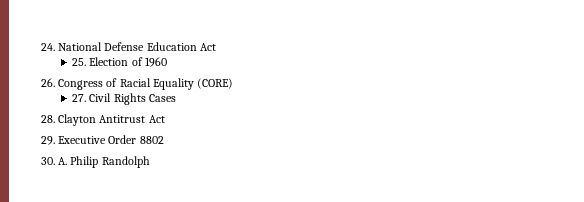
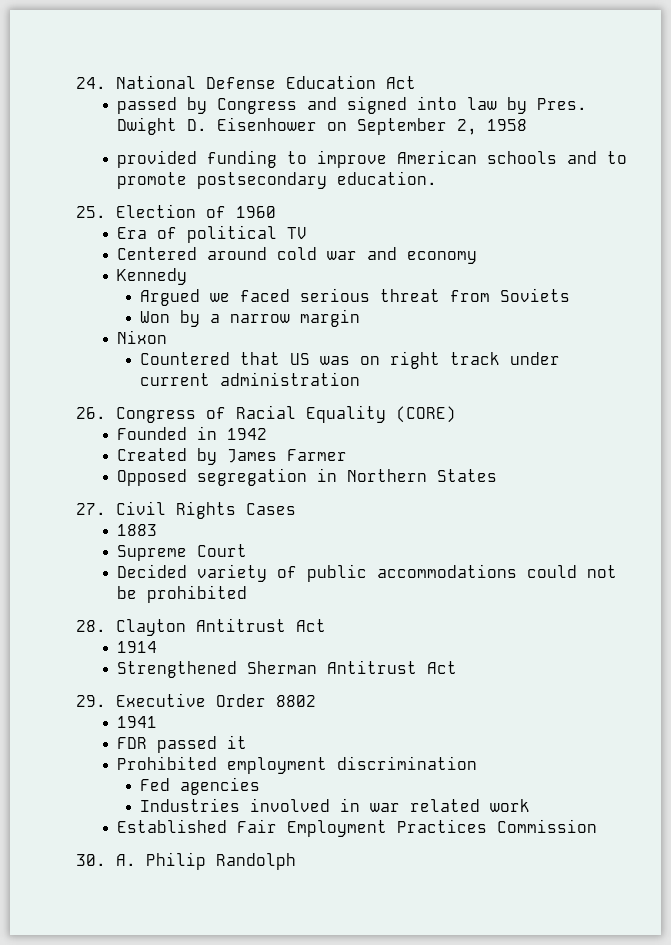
[72,57,167,67] 25. Election of 1960 -> [116,96,587,114] [116,117,527,135] [116,150,627,168] [116,171,437,189] [76,204,276,218] [116,225,307,243] [116,247,477,264] [116,268,187,285] [140,288,571,306] [140,309,361,327] [116,330,167,344] [140,351,561,369] [140,372,361,386] passed by Congress and signed into law by Pres. Dwight D. Eisenhower on September 2, 1958 // provided funding to improve American schools and to promote postsecondary education. // 25. Election of 1960 // Era of political TV // Centered around cold war and economy // Kennedy // Argued we faced serious threat from Soviets // Won by a narrow margin // Nixon // Countered that US was on right track under current administration
[72,93,176,105] 27. Civil Rights Cases -> [116,426,267,440] [116,448,347,465] [116,468,497,486] [76,501,296,519] [116,524,157,536] [116,544,247,561] [116,564,617,582] [116,585,247,603] Founded in 1942 // Created by James Farmer // Opposed segregation in Northern States // 27. Civil Rights Cases // 1883 // Supreme Court // Decided variety of public accommodations could not be prohibited
(165, 119) none -> [116,641,157,653] [116,660,457,678] // 1914 // Strengthened Sherman Antitrust Act
(164, 140) none -> [116,716,157,728] [116,735,247,753] [116,756,477,774] [140,777,261,795] [140,798,531,812] [116,819,597,837] // 1941 // FDR passed it // Prohibited employment discrimination // Fed agencies // Industries involved in war related work // Established Fair Employment Practices Commission

